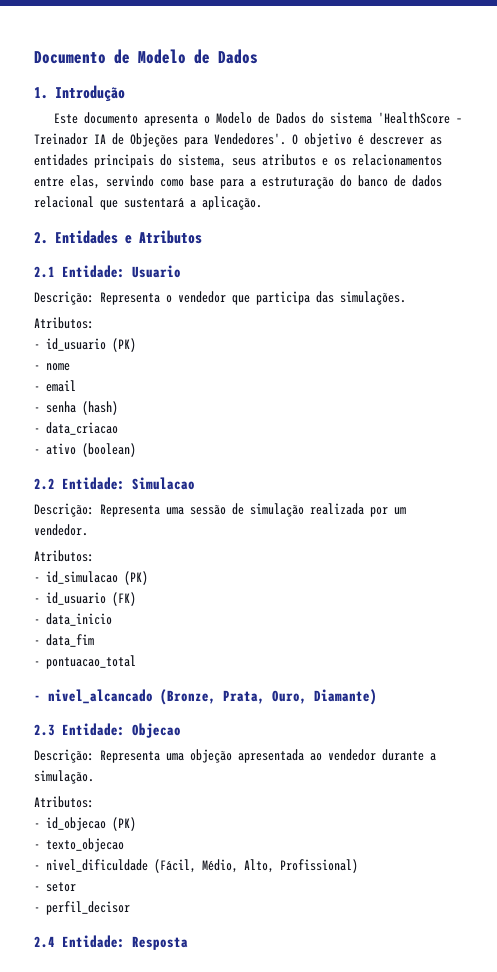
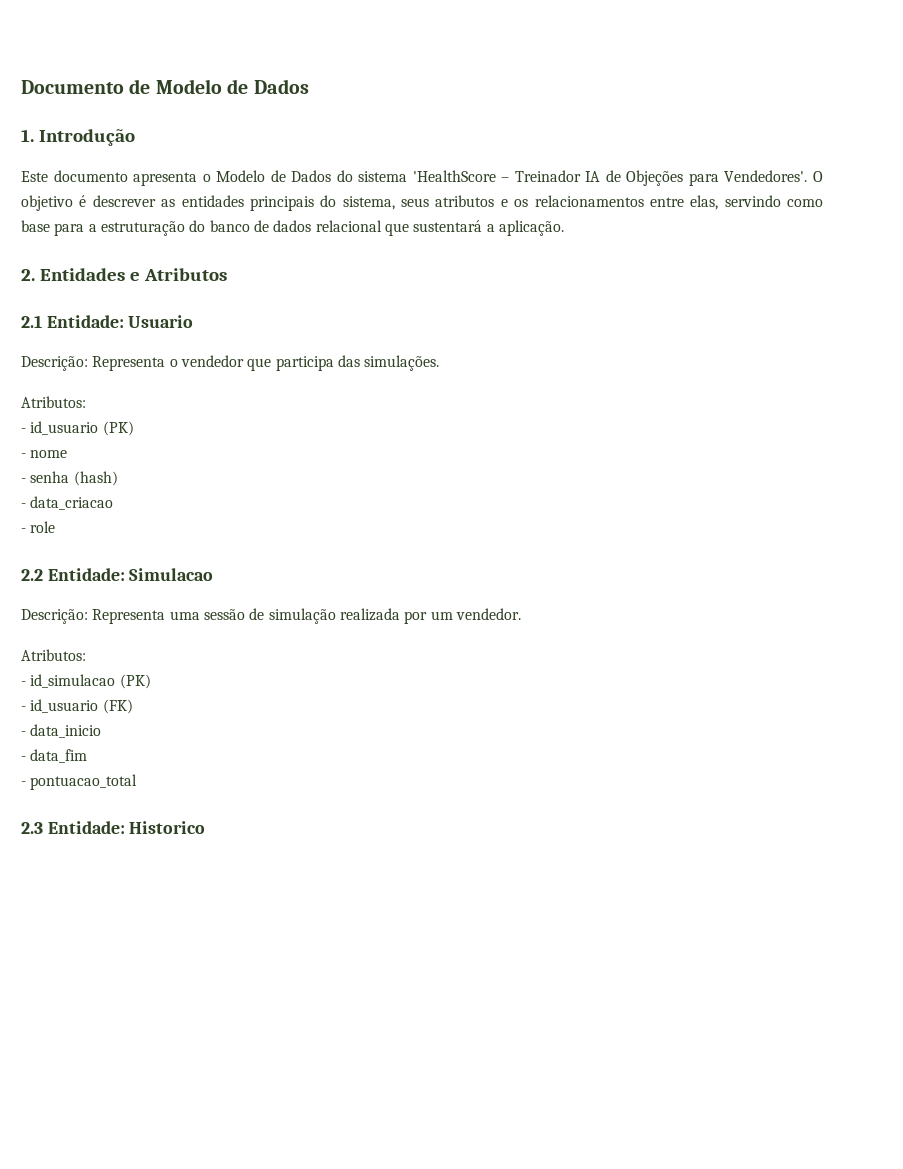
[34,380,76,392] // - email -> (68, 454) none
[46,443,136,457] ativo (boolean) -> [30,521,56,533] role
[34,689,377,705] [34,723,181,738] [34,749,436,763] [34,770,94,784] [34,796,94,808] [34,817,136,831] [34,838,124,852] [34,859,358,873] [34,882,76,892] [34,901,130,915] [34,935,188,950] - nivel_alcancado (Bronze, Prata, Ouro, Diamante) // 2.3 Entidade: Objecao // Descrição: Representa uma objeção apresentada ao vendedor durante a simulação. // Atributos: // - id_objecao (PK) // - texto_objecao // - nivel_dificuldade (Fácil, Médio, Alto, Profissional) // - setor // - perfil_decisor // 2.4 Entidade: Resposta -> [21,821,206,834] 2.3 Entidade: Historico

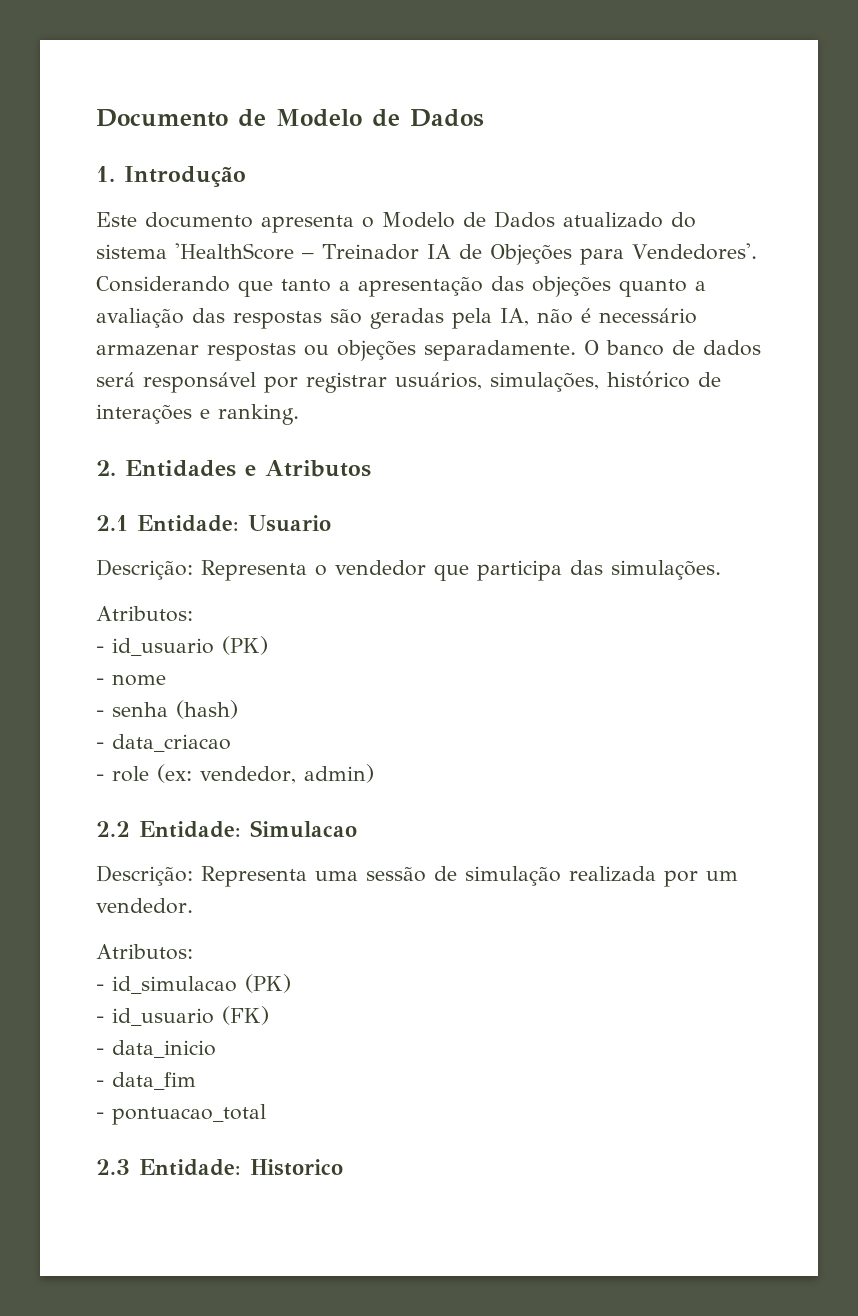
(332, 176) none -> [563,212,663,228] atualizado
[813,171,823,182] [21,195,823,211] [21,220,564,236] O objetivo é descrever as entidades principais do sistema, seus atributos e os relacionamentos entre elas, servindo como base para a estruturação do banco de dados relacional que sustentará a aplicação. -> [96,276,706,297] [96,308,697,329] [96,340,761,361] [96,371,721,393] [96,404,299,425] Considerando que tanto a apresentação das objeções quanto a avaliação das respostas são geradas pela IA, não é necessário armazenar respostas ou objeções separadamente. O banco de dados será responsável por registrar usuários, simulações, histórico de interações e ranking.
(56, 527) none -> [157,764,374,784] (ex: vendedor, admin)

